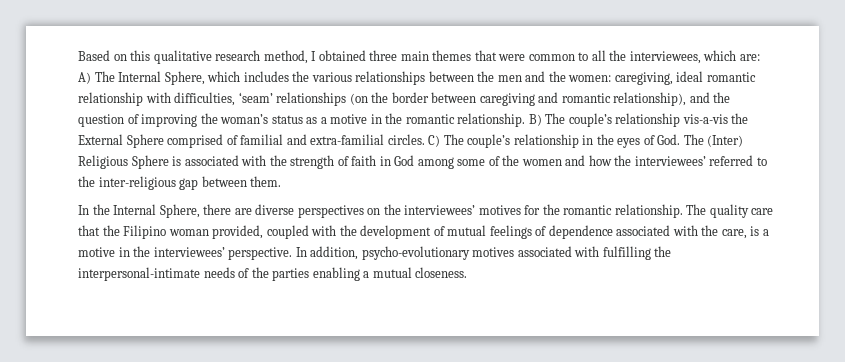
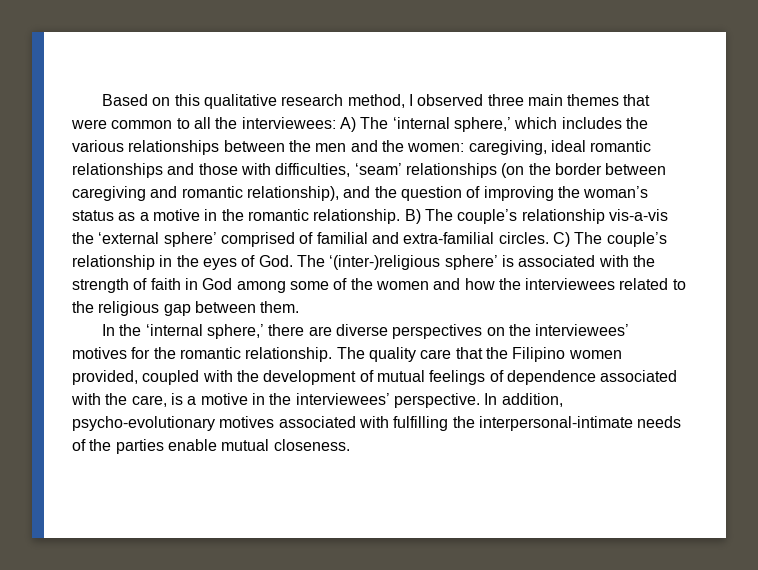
[318,50,366,61] obtained -> [417,94,484,106] observed
[629,50,760,64] [78,71,205,85] interviewees, which are: A) The Internal Sphere, -> [241,117,511,132] interviewees: A) The ‘internal sphere,’
[78,92,143,106] relationship -> [72,163,238,178] relationships and those
[78,134,164,148] External Sphere -> [98,232,217,247] ‘external sphere’
[707,135,744,147] [78,155,169,169] (Inter) Religious Sphere -> [329,255,498,270] ‘(inter-)religious sphere’
[634,155,754,166] interviewees’ referred -> [525,278,669,290] interviewees related
[98,176,176,190] inter-religious -> [98,301,160,316] religious
[113,204,200,218] Internal Sphere, -> [145,324,264,339] ‘internal sphere,’
[168,229,209,236] woman -> [568,350,622,359] women
[312,267,370,281] enabling a -> [167,439,217,451] enable

